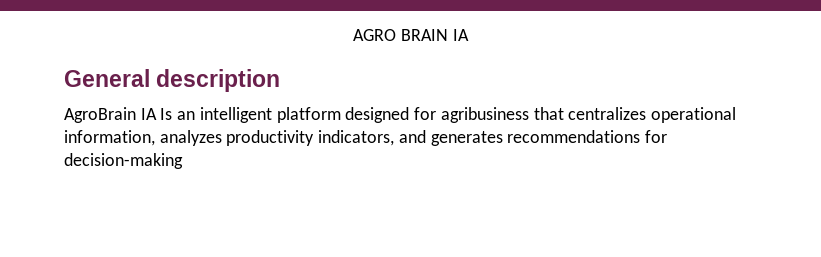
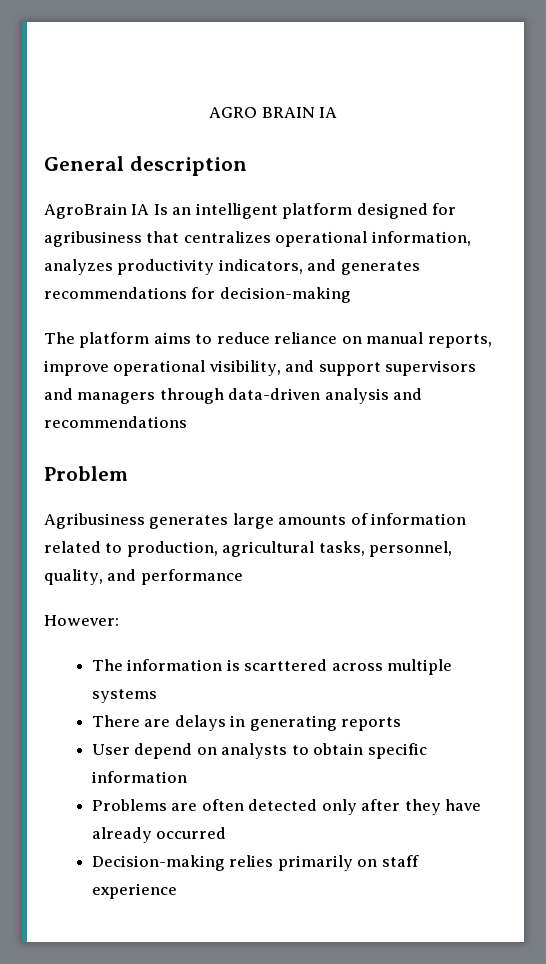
(183, 161) none -> [44,332,492,348] [44,360,477,376] [44,388,423,404] [44,416,187,428] [44,466,128,481] [44,513,467,529] [44,541,453,557] [44,569,243,585] [44,615,119,626] [91,659,453,675] [91,689,157,703] [91,715,402,731] [91,743,427,759] [91,771,187,783] [91,799,482,815] [91,827,227,843] [91,855,419,871] [91,883,177,899] // The platform aims to reduce reliance on manual reports, improve operational visibility, and support supervisors and managers through data-driven analysis and recommendations // Problem // Agribusiness generates large amounts of information related to production, agricultural tasks, personnel, quality, and performance // However: // The information is scarttered across multiple systems // There are delays in generating reports // User depend on analysts to obtain specific information // Problems are often detected only after they have already occurred // Decision-making relies primarily on staff experience

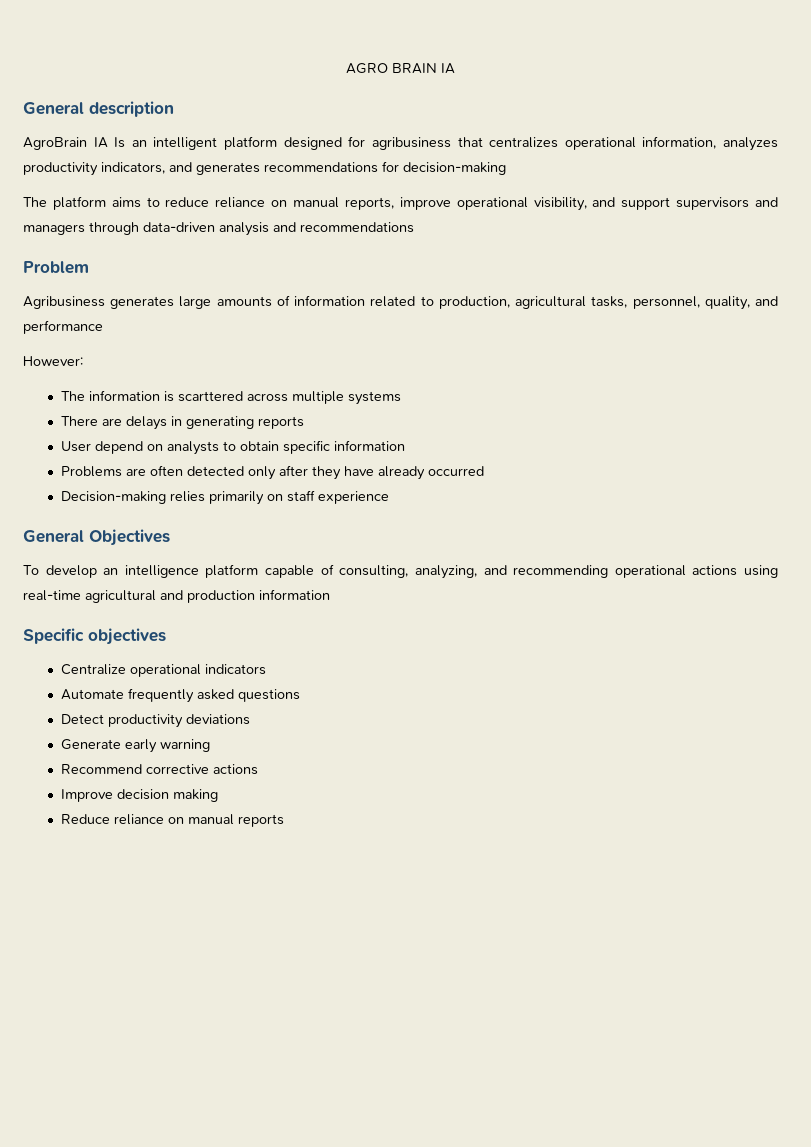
(177, 891) none -> [23,529,170,546] [23,564,779,579] [23,589,330,603] [23,628,166,645] [61,664,267,677] [61,688,301,703] [61,714,251,728] [61,739,211,753] [61,764,259,775] [61,789,219,802] [61,814,285,827] // General Objectives // To develop an intelligence platform capable of consulting, analyzing, and recommending operational actions using real-time agricultural and production information // Specific objectives // Centralize operational indicators // Automate frequently asked questions // Detect productivity deviations // Generate early warning // Recommend corrective actions // Improve decision making // Reduce reliance on manual reports

